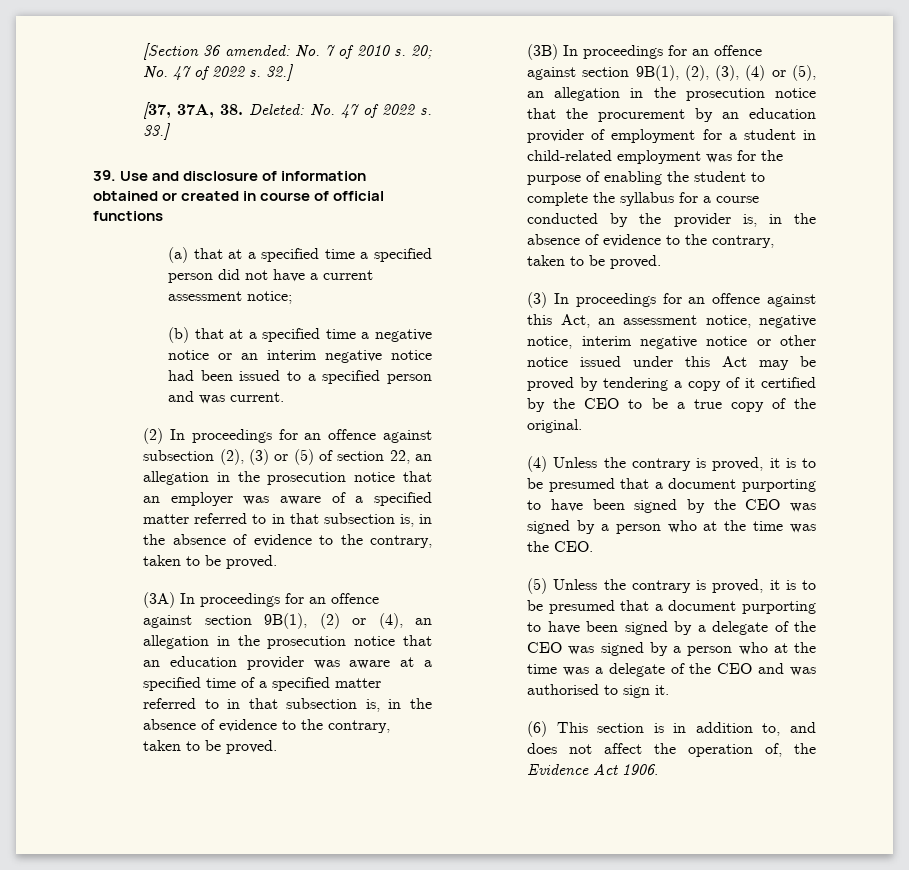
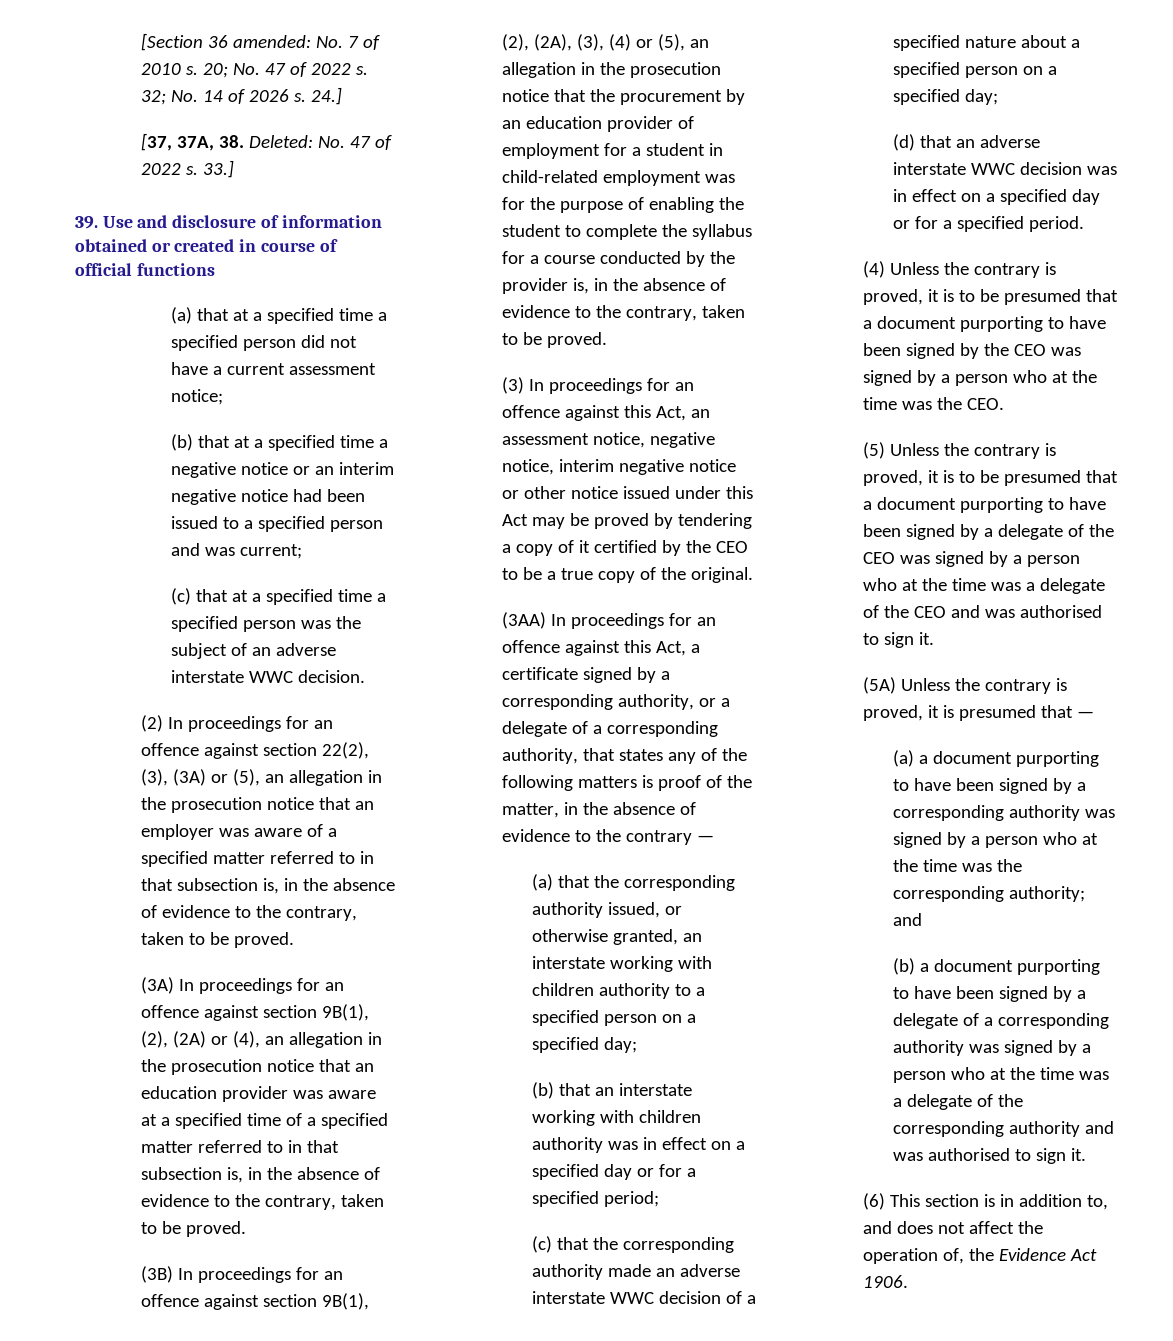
[266,64,294,81] 32.] -> [141,87,343,105] 32; No. 14 of 2026 s. 24.]
[230,392,285,402] current. -> [240,544,303,559] [171,588,387,605] [171,616,362,632] [171,643,337,659] [171,670,366,683] current; // (c) that at a specified time a specified person was the subject of an adverse interstate WWC decision.
[143,449,410,465] subsection (2), (3) or (5) of section 22, -> [263,742,370,759] [141,769,261,786] section 22(2), (3), (3A) or (5),
[319,613,340,629] (2) -> [141,1031,207,1048] (2), (2A)
(709, 73) none -> [534,34,573,51] (2A),
(583, 426) none -> [502,612,717,629] [502,640,701,656] [502,667,671,683] [502,694,731,710] [502,721,719,737] [502,748,748,764] [502,775,753,791] [502,802,697,818] [502,829,715,845] [532,874,736,891] [532,902,683,918] [532,929,703,945] [532,956,713,972] [532,983,706,999] [532,1010,697,1026] [532,1037,638,1053] [532,1082,693,1099] [532,1110,702,1126] [532,1137,746,1153] [532,1164,697,1180] [532,1191,660,1207] [532,1236,735,1253] [532,1264,741,1280] [532,1291,757,1304] [893,35,1081,51] [893,62,1058,78] [893,89,999,105] [893,134,1041,151] [893,162,1118,175] [893,189,1101,205] [893,216,1085,232] // (3AA) In proceedings for an offence against this Act, a certificate signed by a corresponding authority, or a delegate of a corresponding authority, that states any of the following matters is proof of the matter, in the absence of evidence to the contrary — // (a) that the corresponding authority issued, or otherwise granted, an interstate working with children authority to a specified person on a specified day; // (b) that an interstate working with children authority was in effect on a specified day or for a specified period; // (c) that the corresponding authority made an adverse interstate WWC decision of a specified nature about a specified person on a specified day; // (d) that an adverse interstate WWC decision was in effect on a specified day or for a specified period.
(670, 690) none -> [863,677,1068,694] [863,705,1095,721] [893,750,1100,767] [893,778,1087,794] [893,805,1116,821] [893,832,1099,848] [893,859,1023,872] [893,886,1086,902] [893,913,923,926] [893,958,1101,975] [893,986,1087,1002] [893,1013,1110,1029] [893,1040,1092,1056] [893,1067,1110,1083] [893,1094,1024,1110] [893,1121,1115,1137] [893,1148,1087,1164] // (5A) Unless the contrary is proved, it is presumed that — // (a) a document purporting to have been signed by a corresponding authority was signed by a person who at the time was the corresponding authority; and // (b) a document purporting to have been signed by a delegate of a corresponding authority was signed by a person who at the time was a delegate of the corresponding authority and was authorised to sign it.

